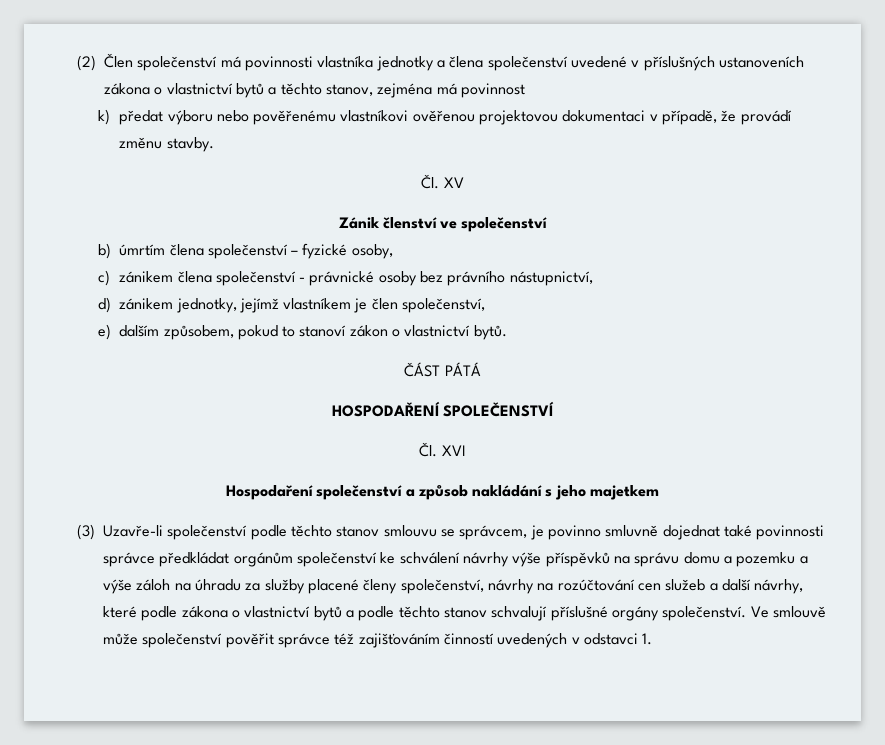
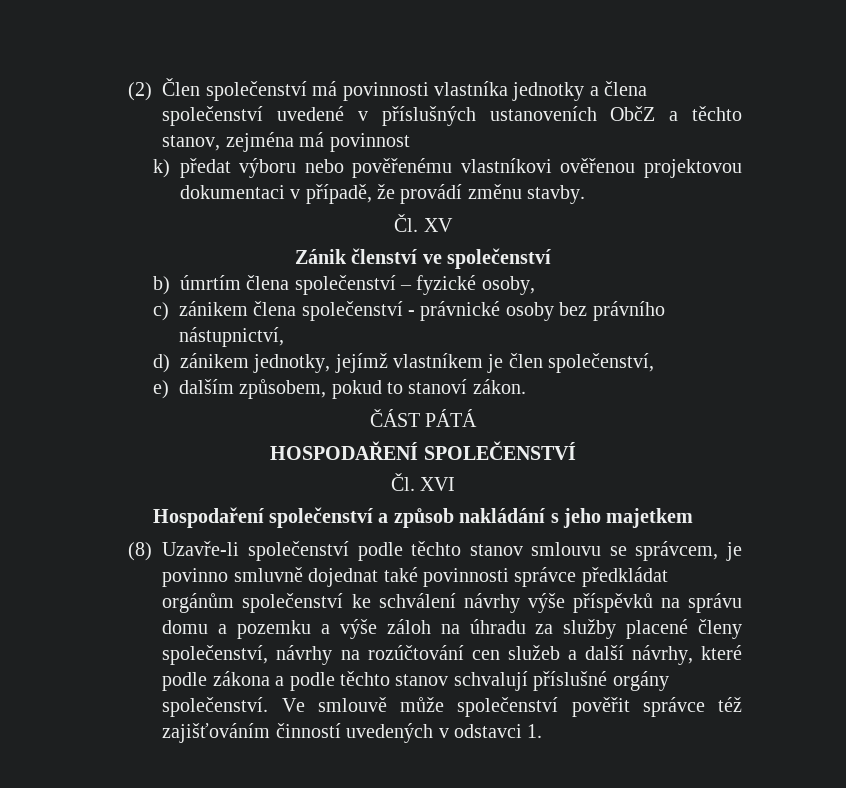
[104,83,265,98] zákona o vlastnictví bytů -> [610,106,656,121] ObčZ
[349,325,507,340] zákon o vlastnictví bytů. -> [472,379,526,394] zákon.
[77,524,96,540] (3) -> [128,542,153,561] (8)
[232,606,342,621] o vlastnictví bytů -> (270, 678) none

